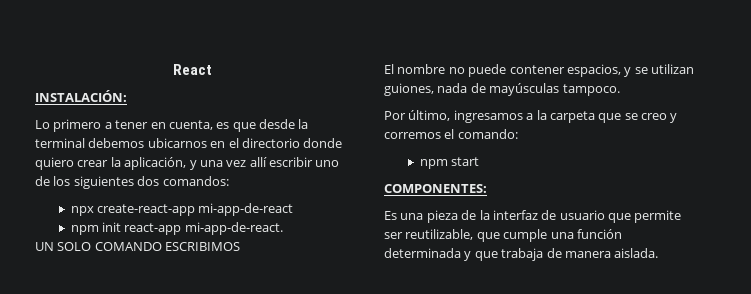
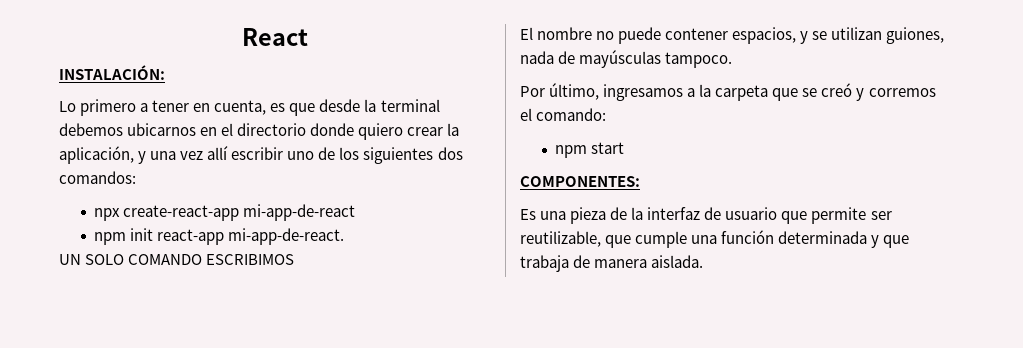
[641,113,667,120] creo -> [821,83,853,97] creó

